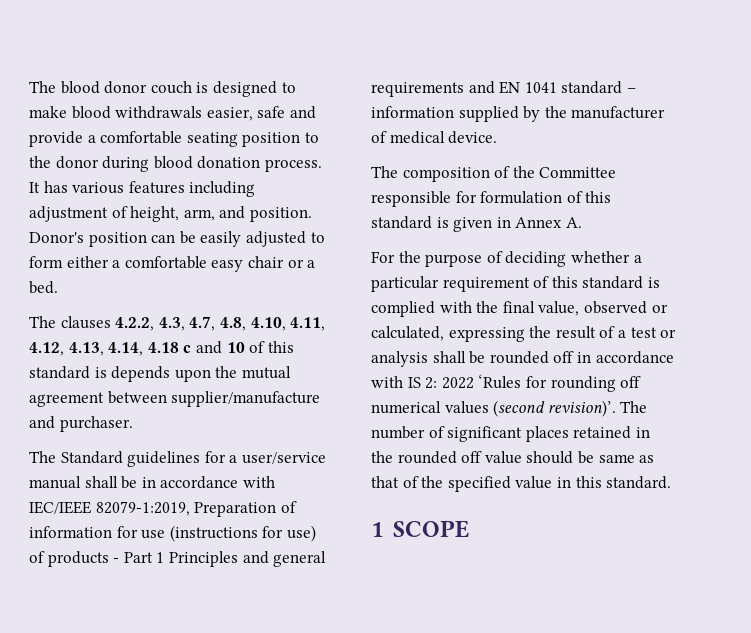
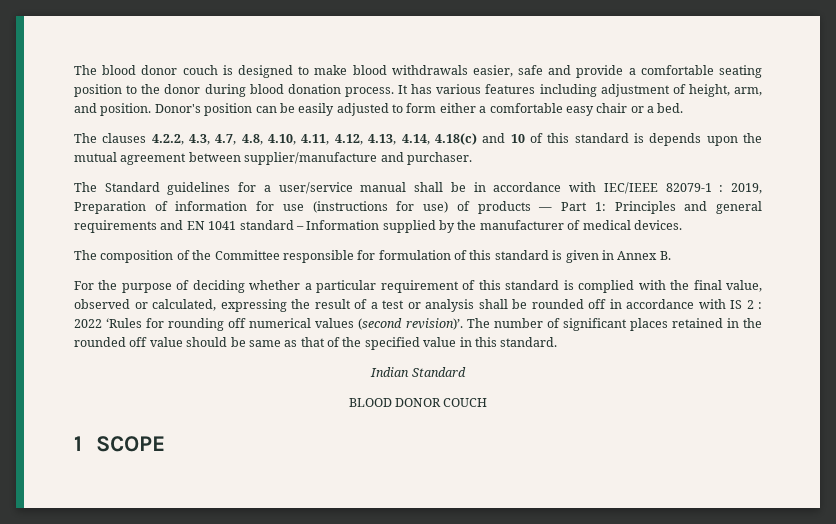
[147,342,192,353] 4.18 c -> [434,133,477,145] 4.18(c)
[95,501,190,516] 82079-1:2019, -> [665,183,763,194] 82079-1 : 2019,
[113,552,165,563] - Part 1 -> [538,202,606,211] — Part 1:
[371,106,454,118] information -> [306,220,380,230] Information
[448,131,498,144] device. -> [633,220,682,230] devices.
[565,217,582,228] A. -> [659,251,671,260] B.
[425,377,438,389] 2: -> [746,300,762,309] 2 :
(672, 482) none -> [370,367,466,377] [348,398,488,407] // Indian Standard // BLOOD DONOR COUCH

